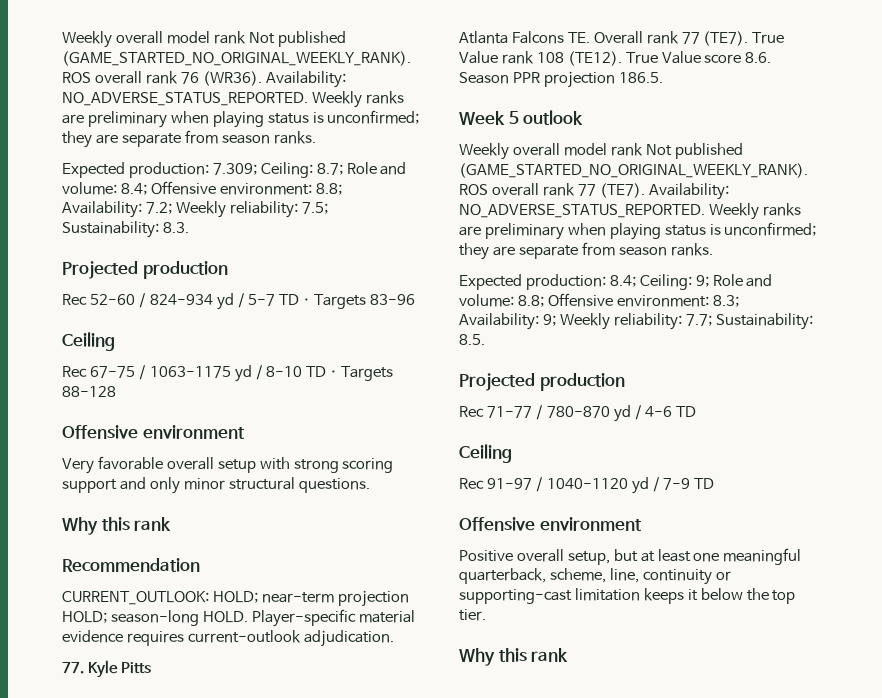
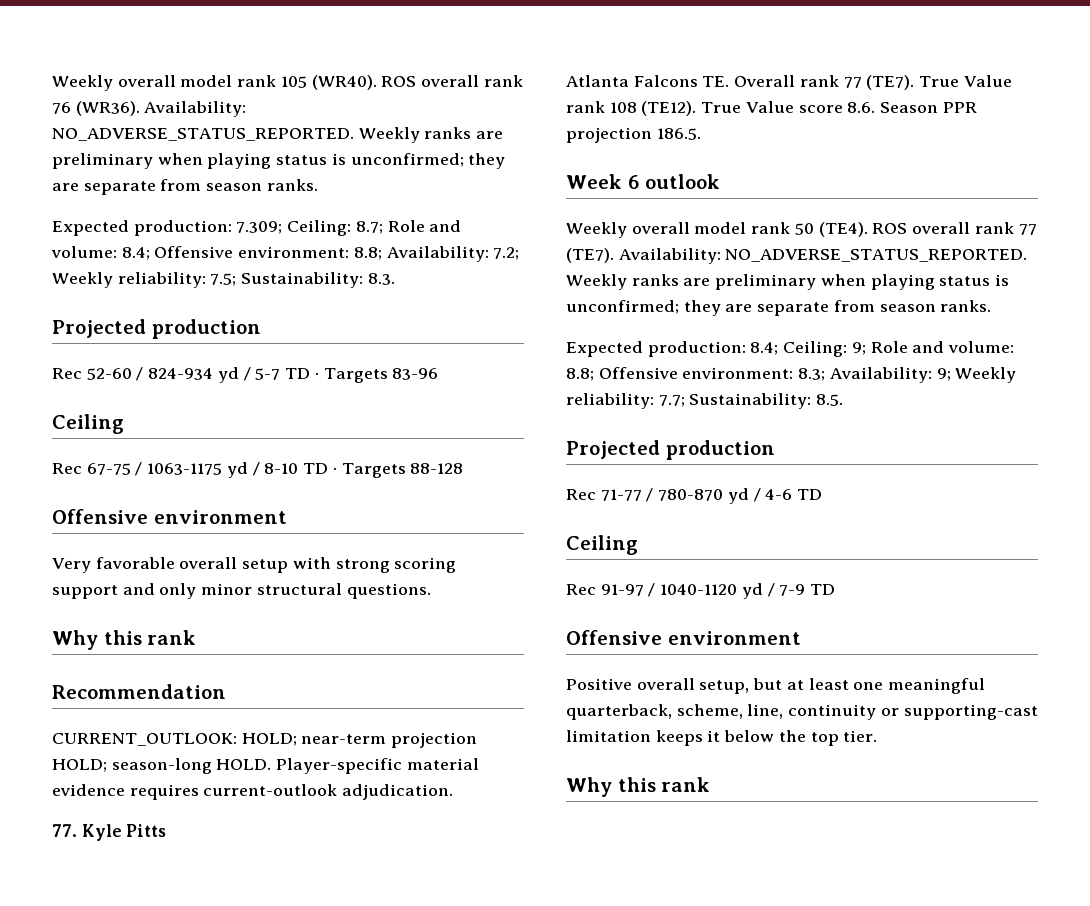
[62,31,346,48] [62,51,411,66] Weekly overall model rank Not published (GAME_STARTED_NO_ORIGINAL_WEEKLY_RANK). -> [52,75,377,91] Weekly overall model rank 105 (WR40).
[508,111,519,124] 5 -> [627,175,640,189] 6
[645,143,743,159] [459,163,808,178] Not published (GAME_STARTED_NO_ORIGINAL_WEEKLY_RANK). -> [794,222,868,237] 50 (TE4).

